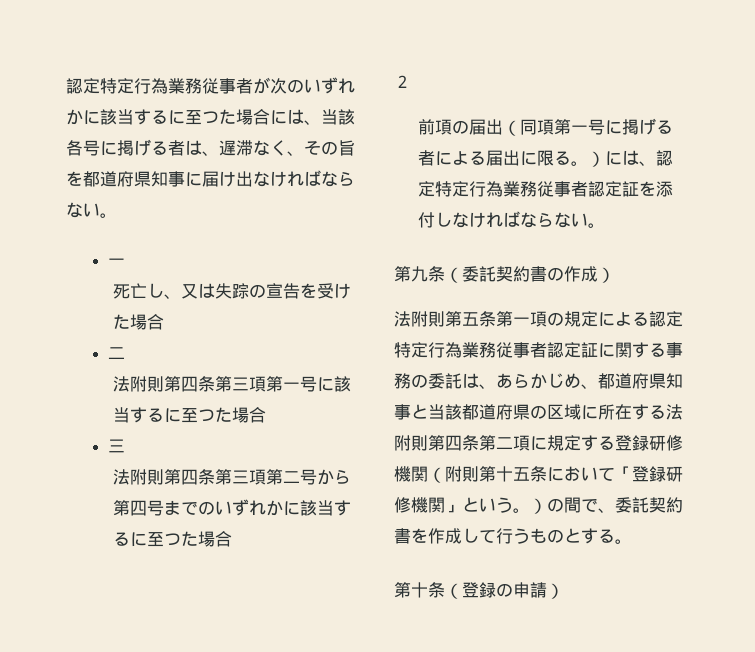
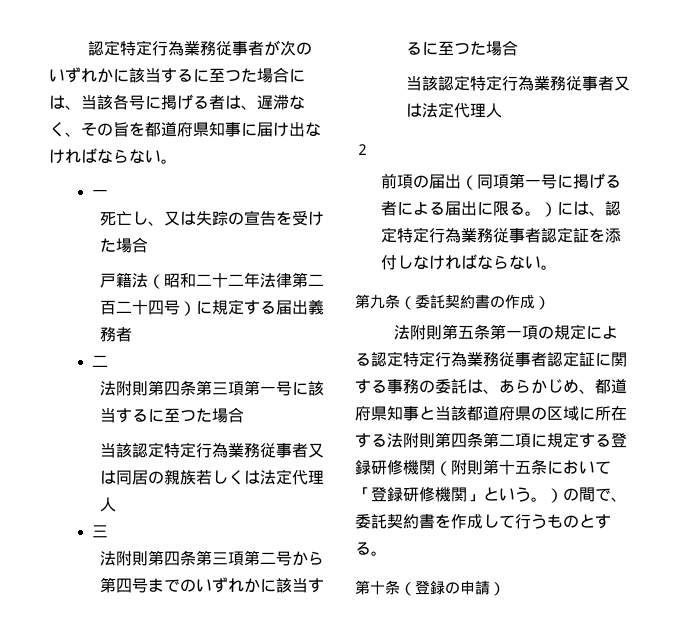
(165, 322) none -> [100,272,325,289] [100,299,325,316] [100,327,133,342] // 戸籍法（昭和二十二年法律第二百二十四号）に規定する届出義務者
(267, 415) none -> [100,442,325,458] [100,469,325,485] [100,497,117,512] // 当該認定特定行為業務従事者又は同居の親族若しくは法定代理人
(233, 539) none -> [406,75,631,91] [406,102,503,118] // 当該認定特定行為業務従事者又は法定代理人

